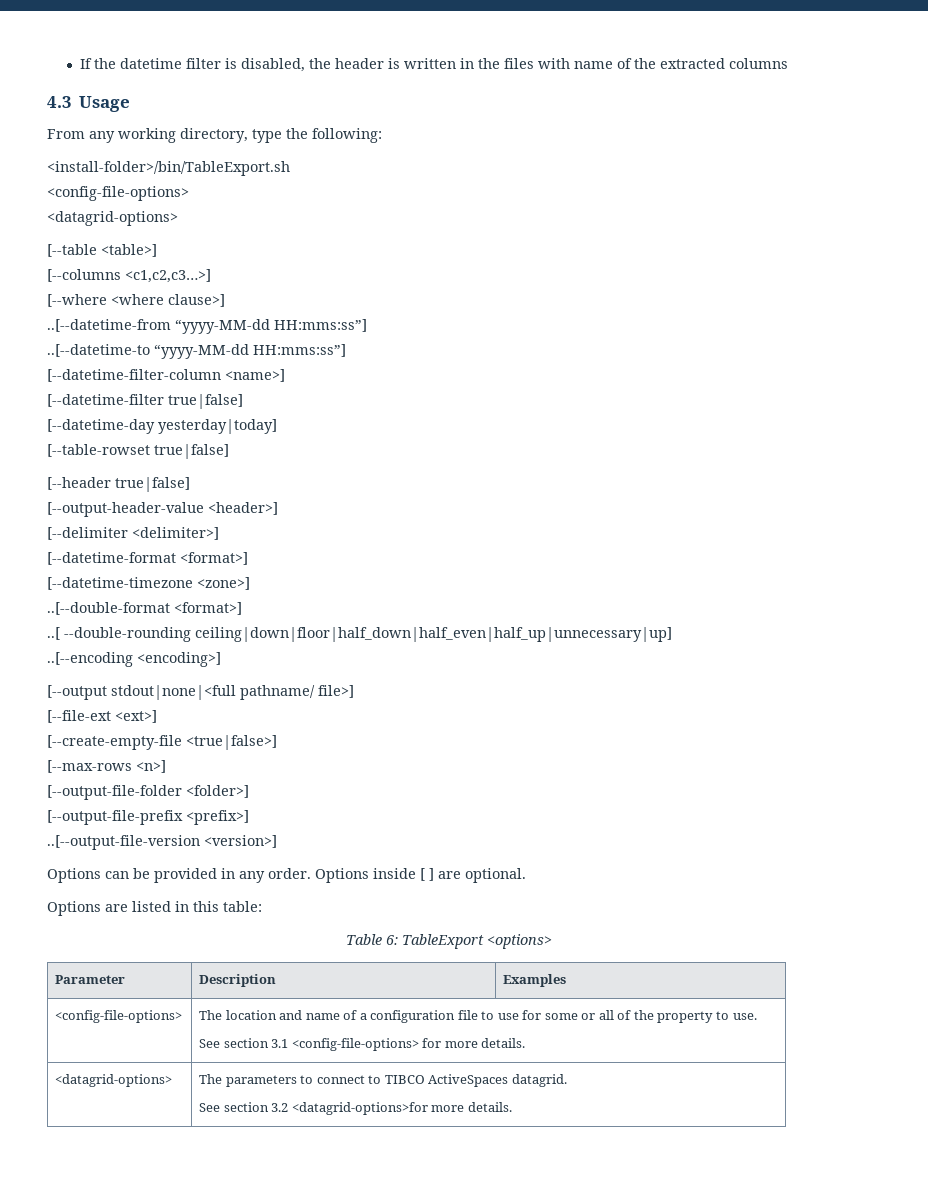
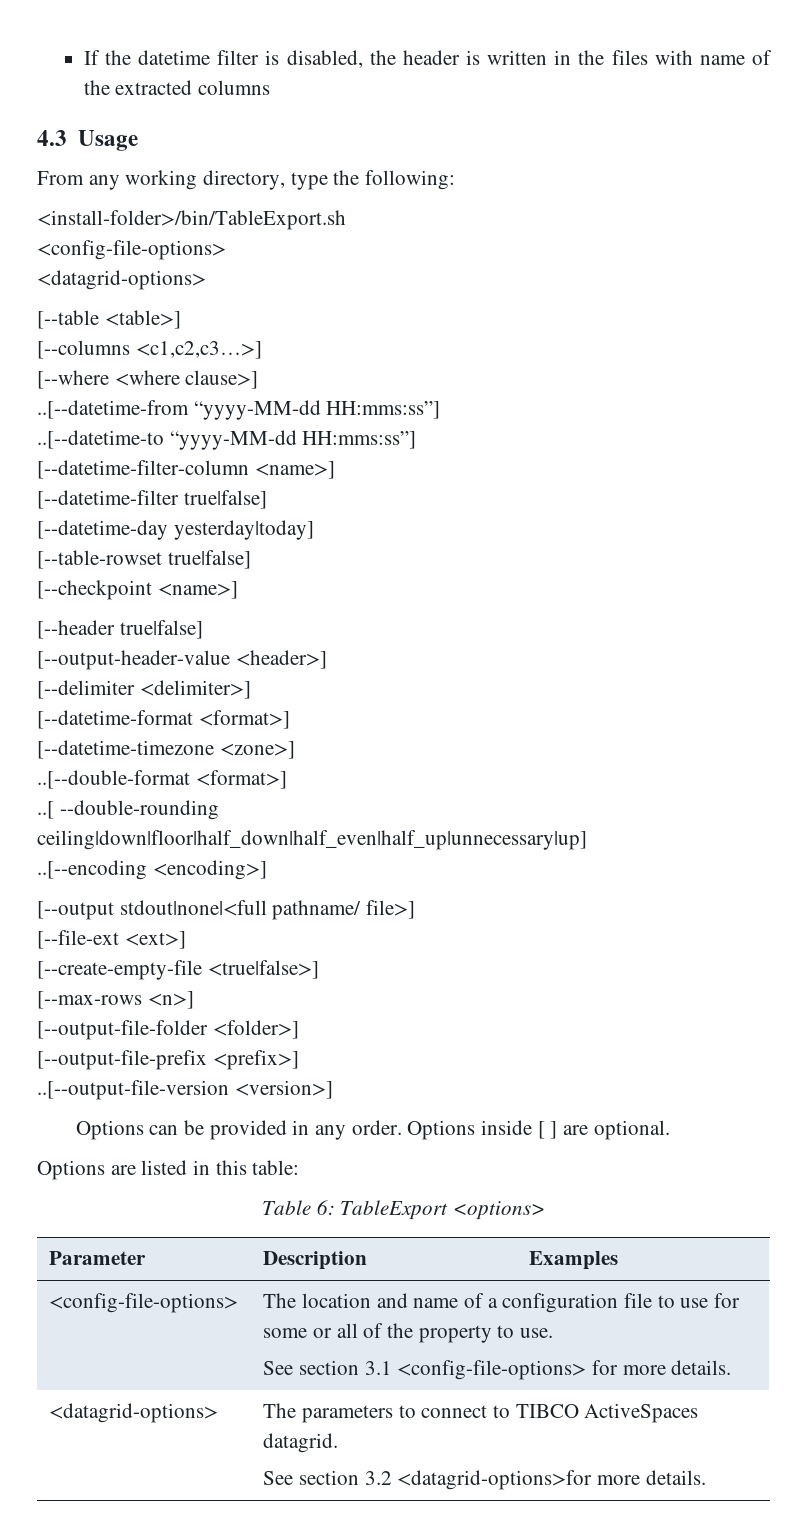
(229, 451) none -> [37,580,238,600] // [--checkpoint <name>]

